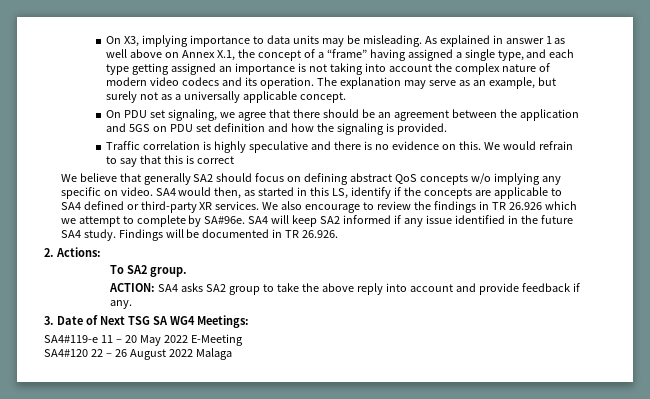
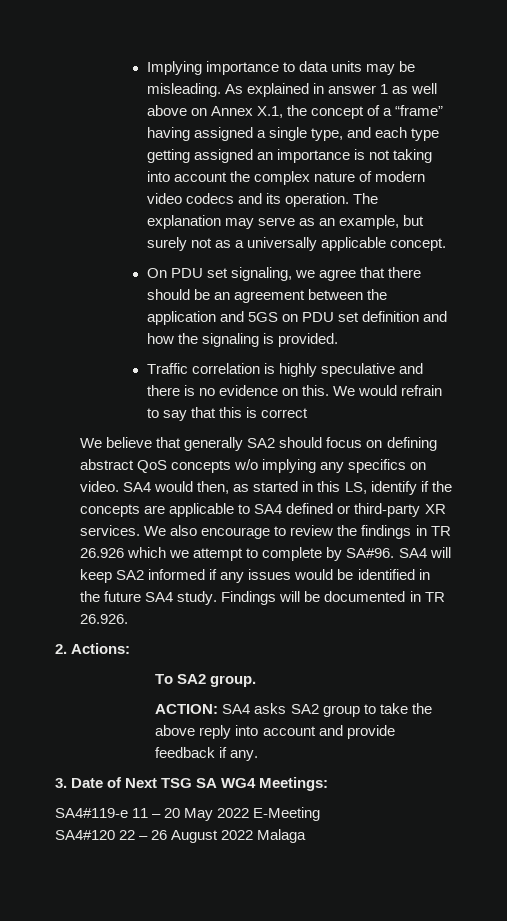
[105,35,188,47] On X3, implying -> [146,61,202,75] Implying
[60,187,101,199] specific -> [348,459,407,473] specifics
[204,216,246,224] SA#96e. -> [346,548,395,558] SA#96.
[426,215,453,224] issue -> [248,569,354,580] issues would be

